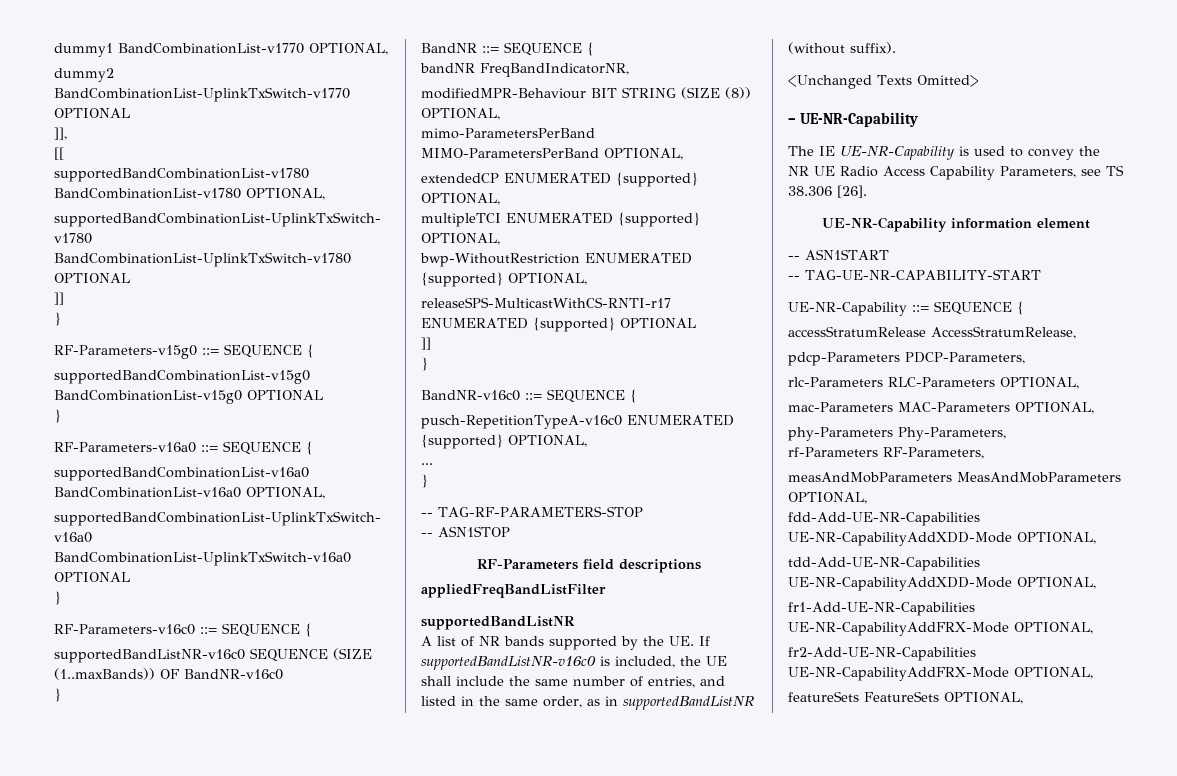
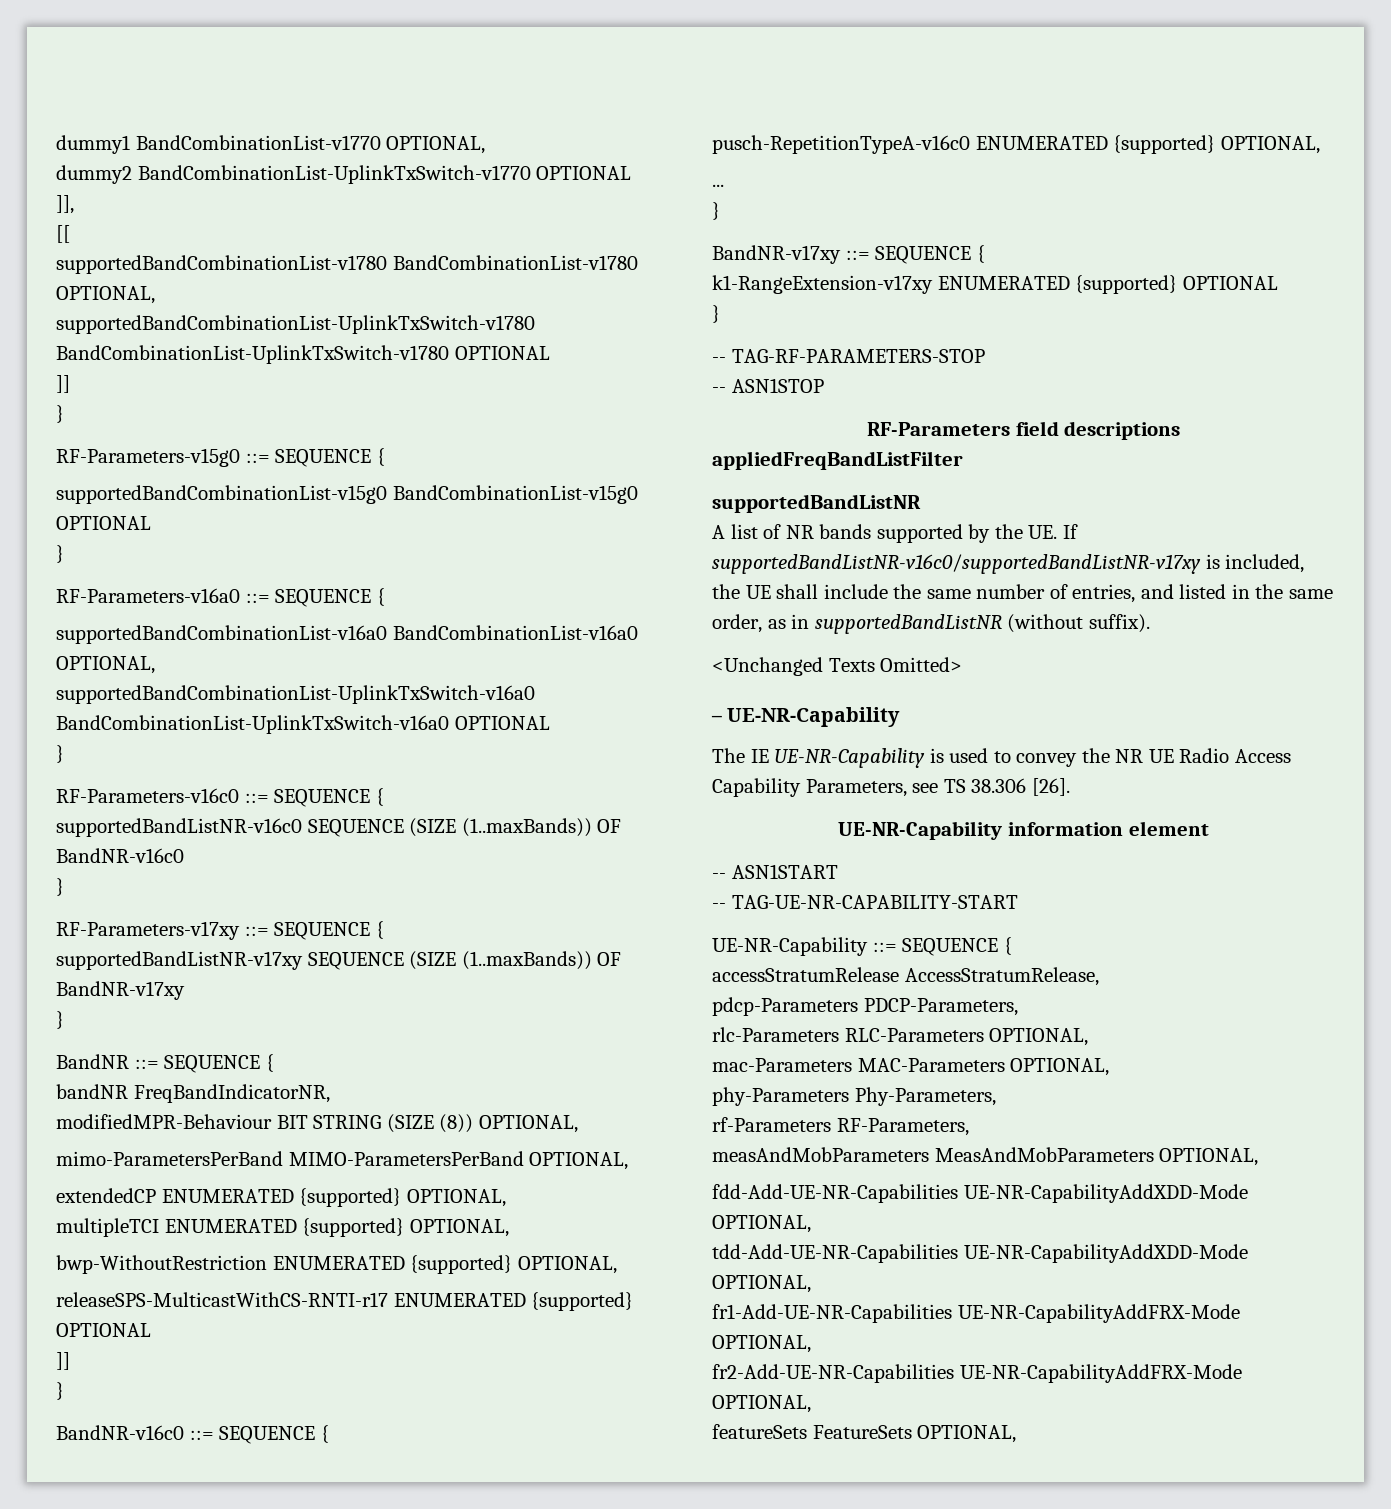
(61, 695) none -> [56,921,384,940] [56,951,622,970] [56,981,185,1000] [56,1011,64,1029] // RF-Parameters-v17xy ::= SEQUENCE { // supportedBandListNR-v17xy SEQUENCE (SIZE (1..maxBands)) OF BandNR-v17xy // }
(428, 481) none -> [712,245,985,264] [712,275,1278,294] [712,305,720,323] // BandNR-v17xy ::= SEQUENCE { // k1-RangeExtension-v17xy ENUMERATED {supported} OPTIONAL // }
[421,656,596,670] supportedBandListNR-v16c0 -> [712,554,1201,574] supportedBandListNR-v16c0/supportedBandListNR-v17xy

